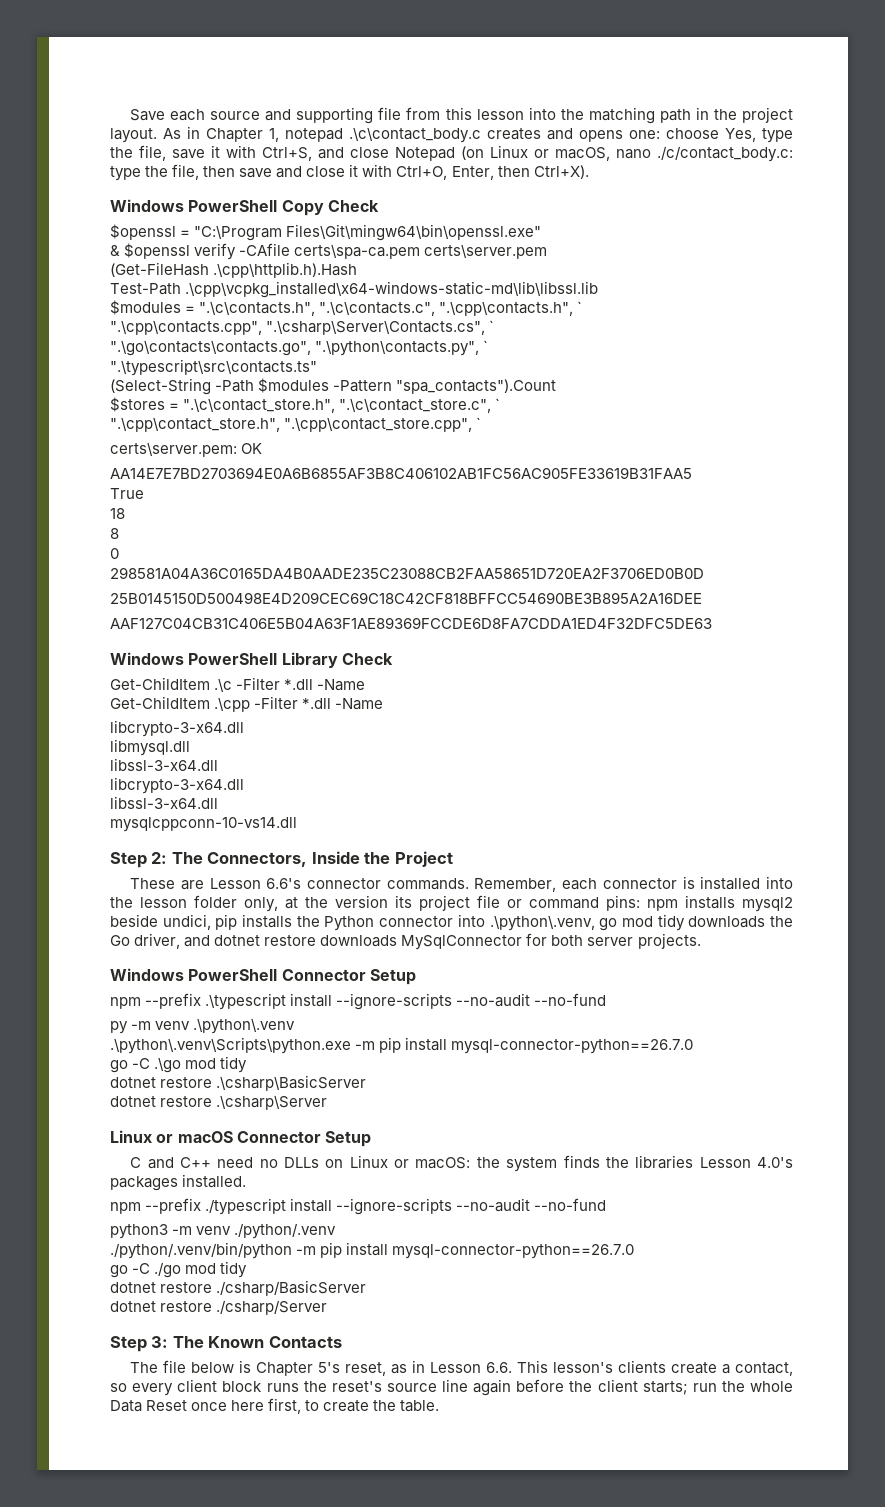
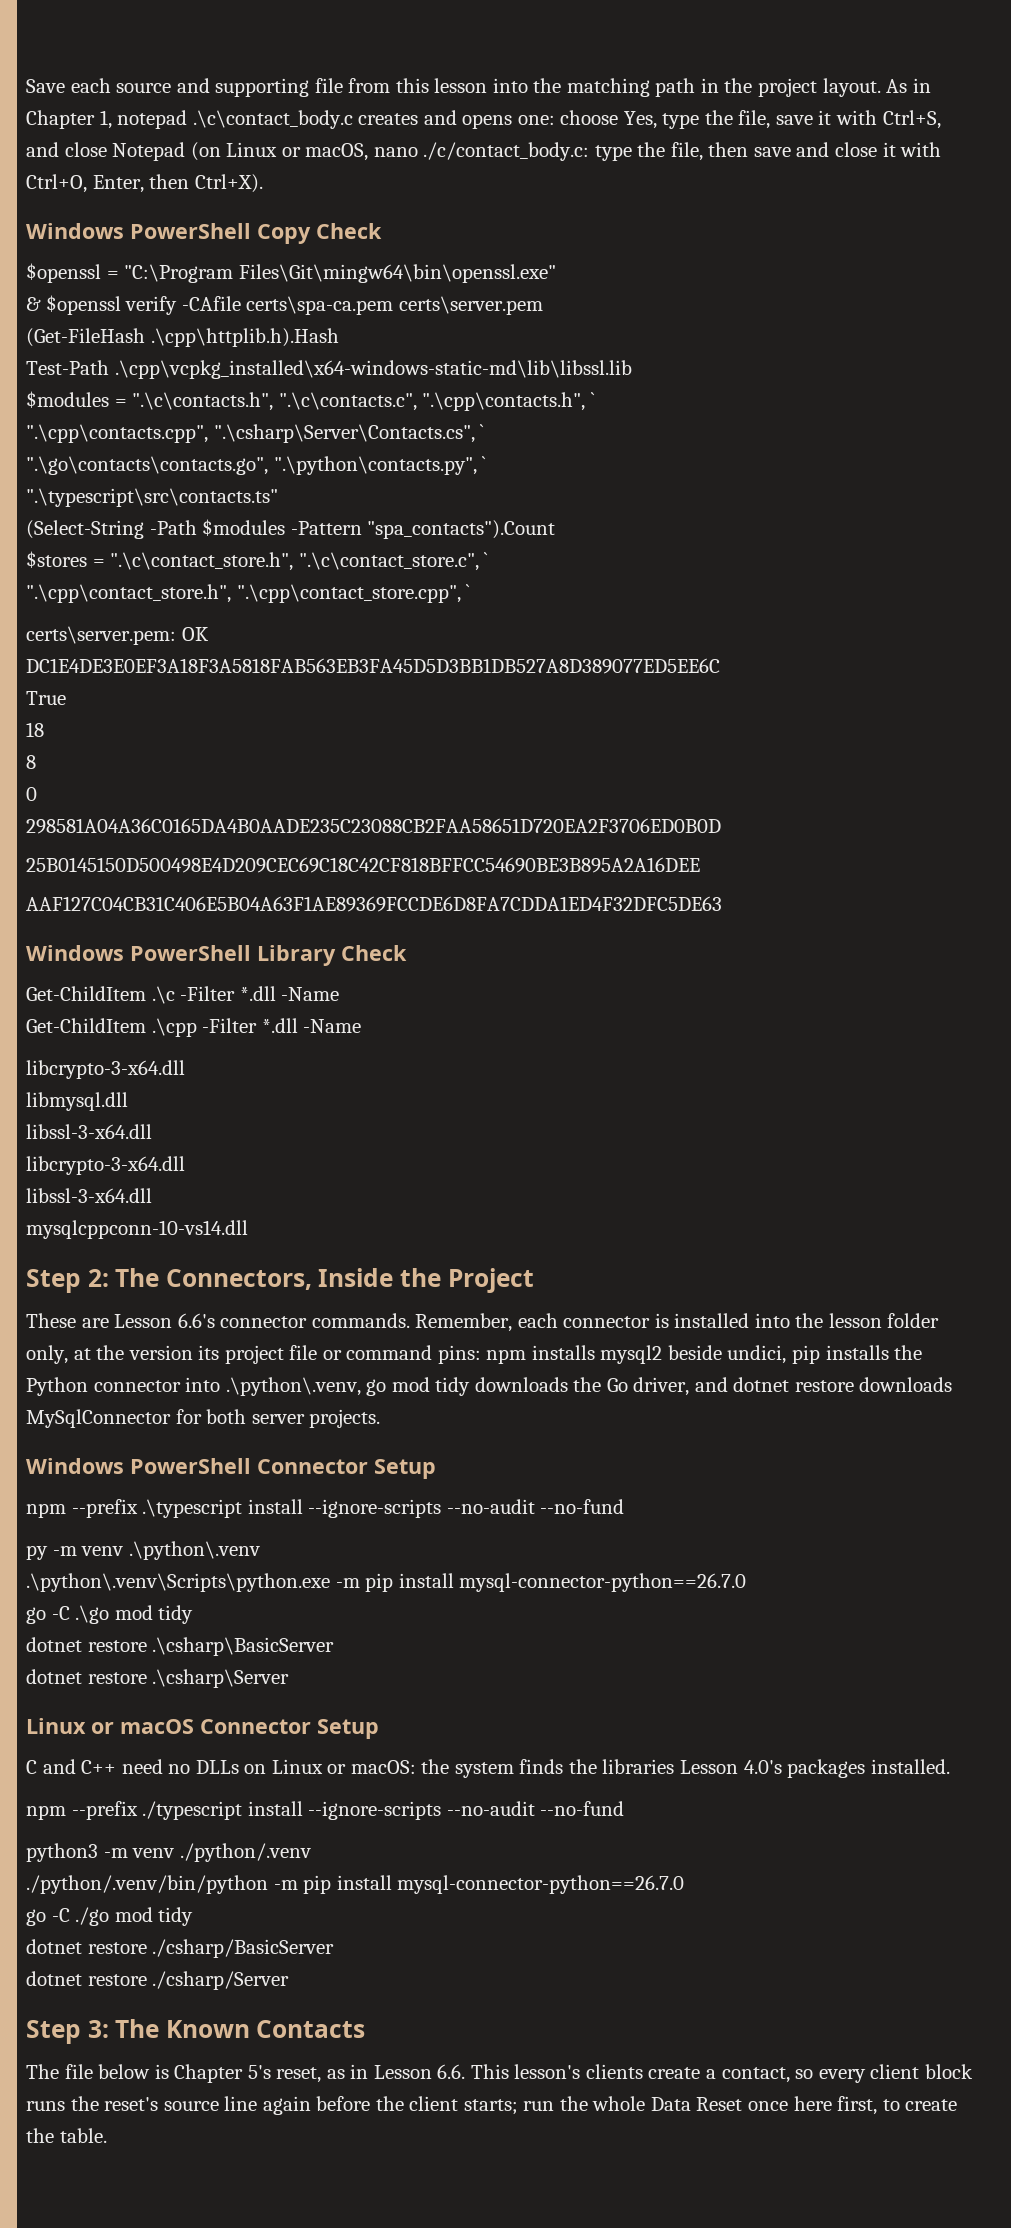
[110,467,692,479] AA14E7E7BD2703694E0A6B6855AF3B8C406102AB1FC56AC905FE33619B31FAA5 -> [26,658,720,674] DC1E4DE3E0EF3A18F3A5818FAB563EB3FA45D5D3BB1DB527A8D389077ED5EE6C

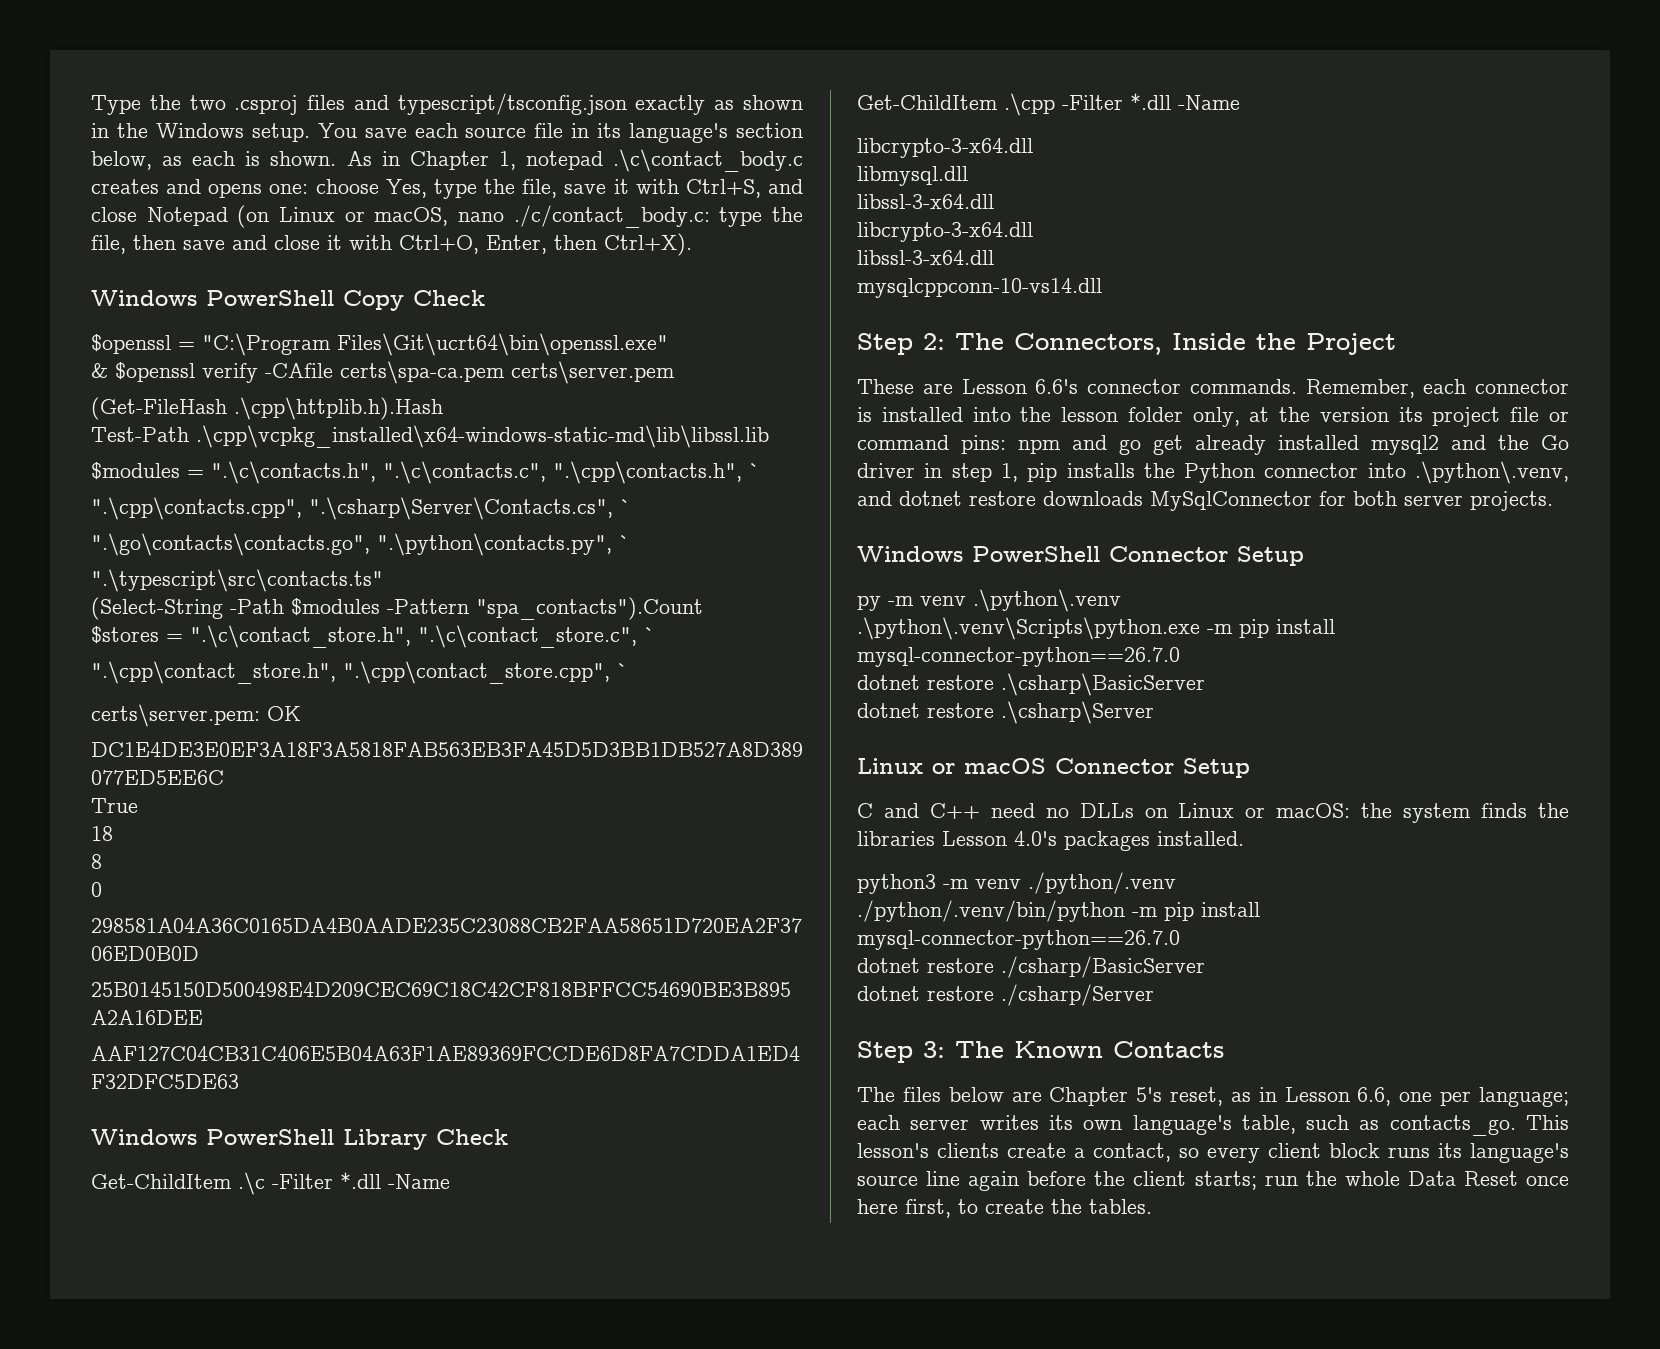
[26,78,881,97] Save each source and supporting file from this lesson into the matching path in the project layout. -> [91,93,804,115] [91,123,803,143] [91,151,337,170] Type the two .csproj files and typescript/tsconfig.json exactly as shown in the Windows setup. You save each source file in its language's section below, as each is shown.
[238,264,556,283] Files\Git\mingw64\bin\openssl.exe" -> [337,333,668,356] Files\Git\ucrt64\bin\openssl.exe"
[531,1345,787,1364] installs mysql2 beside undici, -> [1072,435,1569,455] [857,463,1018,482] and go get already installed mysql2 and the Go driver in step 1,
[366,1377,690,1396] go mod tidy downloads the Go driver, -> (1569, 472) none
[26,1499,625,1518] // npm --prefix .\typescript install --ignore-scripts --no-audit --no-fund -> (1304, 556) none
[26,1605,194,1624] // go -C .\go mod tidy -> (1180, 657) none
[26,1801,625,1820] // npm --prefix ./typescript install --ignore-scripts --no-audit --no-fund -> (1244, 838) none
[26,1907,194,1926] // go -C ./go mod tidy -> (1180, 940) none
[64,2064,169,2079] file below is -> [902,1087,1042,1102] files below are
[437,2064,466,2079] 6.6. -> [1357,1087,1569,1107] [857,1115,1516,1136] 6.6, one per language; each server writes its own language's table, such as contacts_go.
[70,2096,159,2111] the reset's -> [1438,1143,1569,1163] its language's
[59,2128,107,2143] table. -> [1089,1199,1152,1214] tables.

